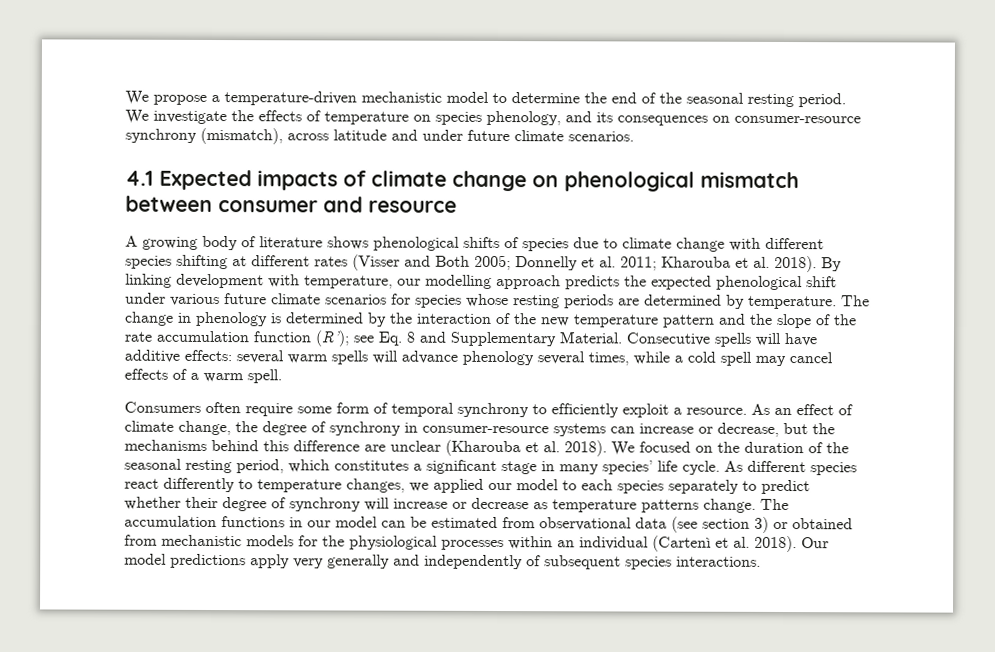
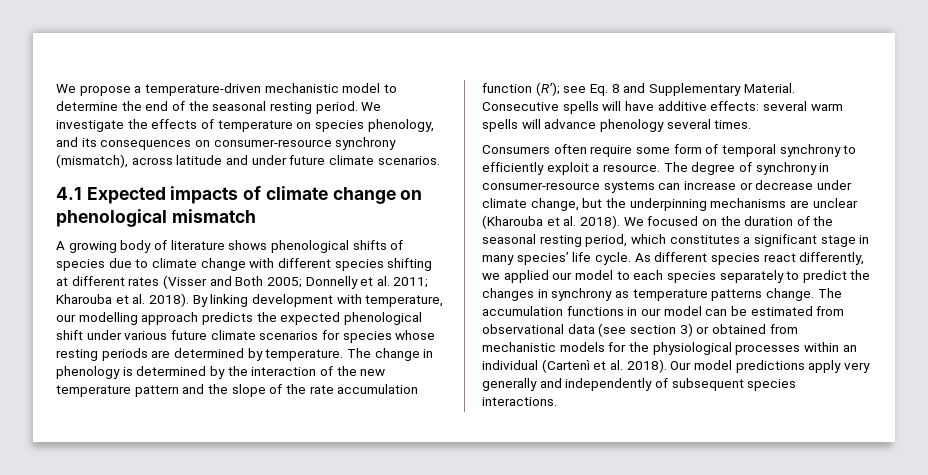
[125,195,457,213] between consumer and resource -> (256, 216) none
[588,351,833,367] [124,368,282,384] times, while a cold spell may cancel effects of a warm spell. -> [714,120,752,129] times.
[751,403,853,416] [124,420,258,436] As an effect of climate change, the -> [663,162,688,172] The
[717,422,835,437] [124,439,360,452] decrease, but the mechanisms behind this difference -> [755,180,852,190] [482,198,787,211] decrease under climate change, but the underpinning mechanisms
[163,477,405,493] differently to temperature changes, -> [799,252,865,265] differently,
[124,496,529,512] whether their degree of synchrony will increase or decrease -> [850,270,871,280] [482,288,613,301] the changes in synchrony

